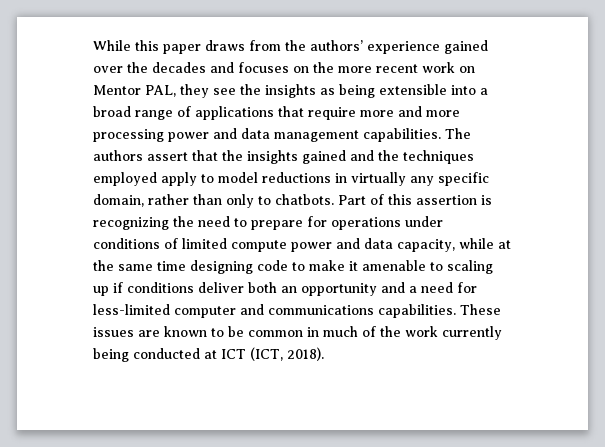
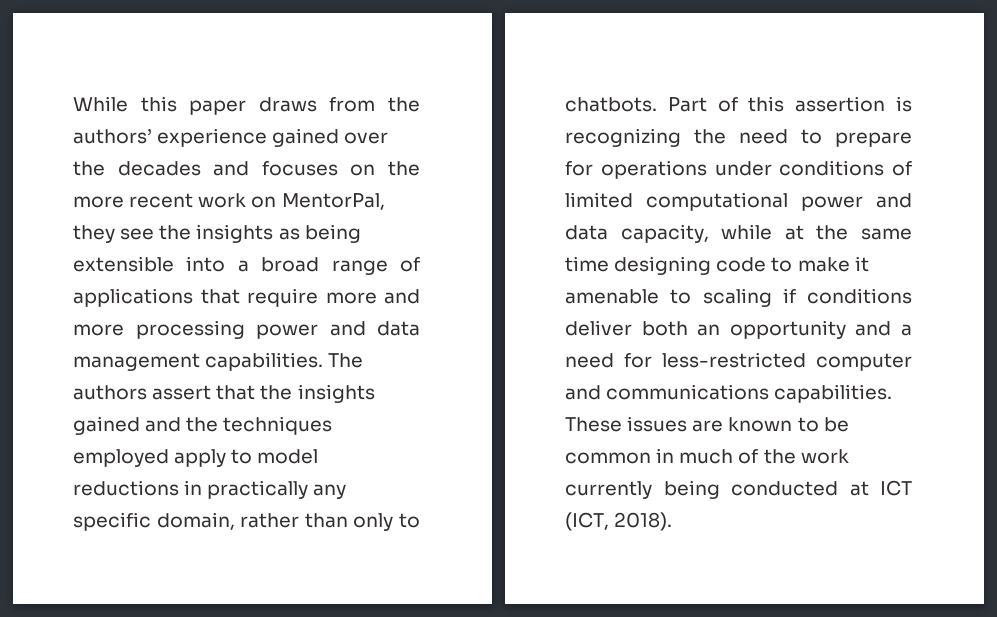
[93,85,176,97] Mentor PAL, -> [281,193,385,210] MentorPal,
[351,172,406,186] virtually -> [207,480,309,499] practically
[231,240,287,252] compute -> [646,192,788,211] computational
[93,286,109,296] up -> (772, 297) none
[93,304,170,315] less-limited -> [662,352,806,368] less-restricted

